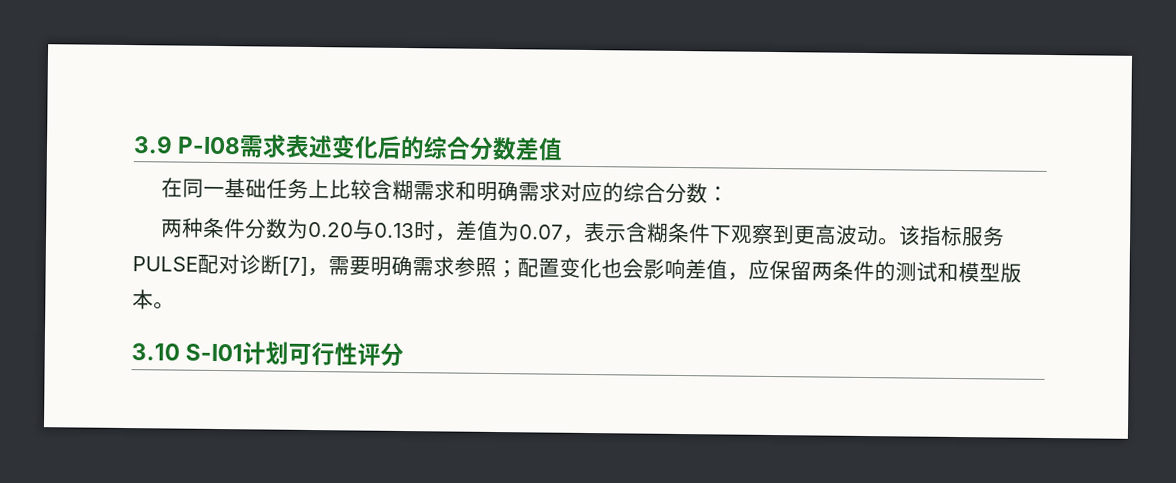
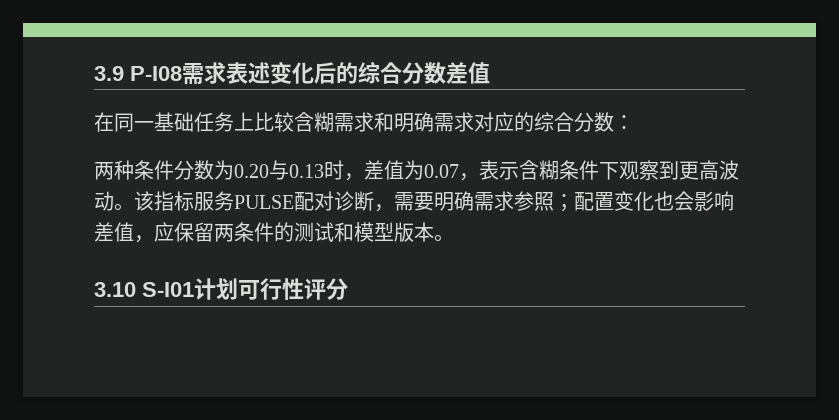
[281,256,308,276] [7] -> (374, 201) none

